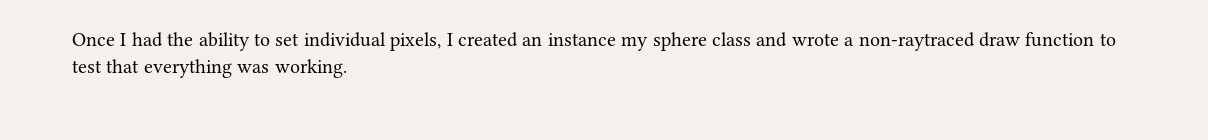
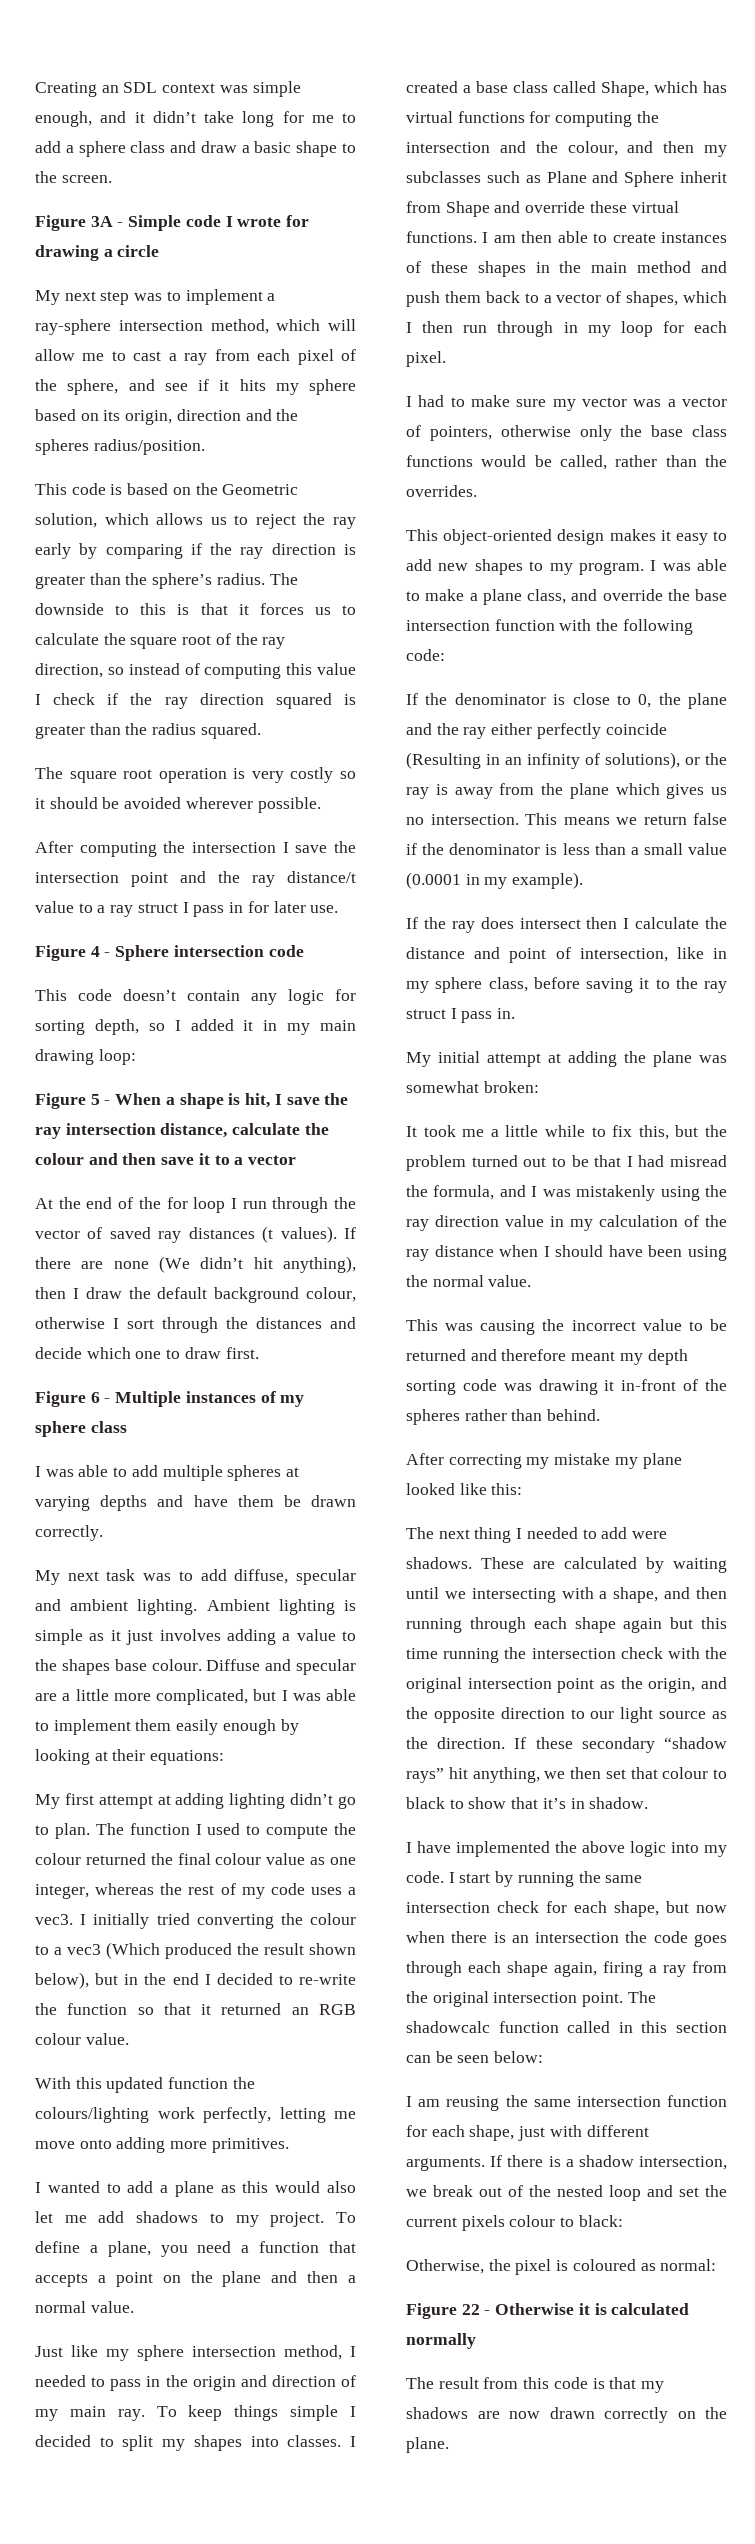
[72,32,1116,51] [72,59,347,78] Once I had the ability to set individual pixels, I created an instance my sphere class and wrote a non-raytraced draw function to test that everything was working. -> [35,81,301,97] [35,111,356,127] [35,141,356,157] [35,171,112,183] [35,215,310,231] [35,245,160,261] [35,289,276,305] [35,319,356,335] [35,349,356,365] [35,379,356,395] [35,409,299,425] [35,439,205,455] [35,483,299,495] [35,513,356,529] [35,543,356,559] [35,573,298,589] [35,603,356,615] [35,633,286,649] [35,663,356,679] [35,693,357,709] [35,723,261,739] [35,767,356,783] [35,797,321,813] [35,841,356,857] [35,871,356,887] [35,901,339,917] [35,945,304,961] [35,989,356,1005] [35,1019,356,1035] [35,1049,136,1065] [35,1093,349,1109] [35,1123,329,1139] [35,1153,297,1165] [35,1197,356,1213] [35,1226,357,1243] [35,1256,356,1273] [35,1287,356,1303] [35,1317,356,1333] [35,1347,259,1359] [35,1391,305,1407] [35,1421,127,1437] [35,1465,300,1481] [35,1495,356,1511] [35,1525,103,1541] [35,1569,357,1585] [35,1599,356,1615] [35,1629,356,1645] [35,1659,356,1675] [35,1689,356,1705] [35,1719,299,1735] [35,1749,225,1765] [35,1793,356,1809] [35,1823,356,1839] [35,1853,356,1865] [35,1883,356,1899] [35,1913,356,1929] [35,1942,356,1959] [35,1972,356,1989] [35,2003,356,2015] [35,2033,129,2045] [35,2077,255,2093] [35,2107,356,2123] [35,2137,289,2153] [35,2181,356,2197] [35,2211,357,2227] [35,2241,356,2257] [35,2271,356,2287] [35,2301,134,2313] [35,2345,356,2361] [35,2375,356,2391] [35,2405,356,2421] [35,2435,357,2451] [406,81,727,97] [406,111,659,127] [406,141,727,157] [406,171,727,187] [406,201,679,217] [406,231,727,243] [406,261,727,277] [406,291,727,307] [406,321,727,337] [406,351,446,367] [406,395,727,411] [406,425,727,441] [406,455,727,470] [406,485,477,497] [406,529,727,545] [406,559,727,575] [406,589,727,605] [406,619,693,635] [406,649,445,661] [406,693,727,709] [406,723,667,739] [406,752,727,769] [406,783,727,799] [406,813,727,825] [406,843,727,855] [406,872,584,889] [406,917,727,933] [406,947,727,963] [406,977,727,993] [406,1008,516,1023] [406,1051,727,1067] [406,1081,539,1093] [406,1125,727,1140] [406,1155,727,1171] [406,1185,727,1201] [406,1215,727,1231] [406,1245,727,1261] [406,1275,532,1287] [406,1319,727,1335] [406,1349,688,1365] [406,1379,727,1395] [406,1409,601,1425] [406,1453,682,1469] [406,1483,523,1495] [406,1527,668,1543] [406,1557,727,1573] [406,1587,727,1603] [406,1617,727,1633] [406,1647,727,1663] [406,1677,727,1693] [406,1707,727,1723] [406,1737,727,1753] [406,1767,727,1783] [406,1797,649,1809] [406,1841,727,1857] [406,1871,643,1887] [406,1901,727,1917] [406,1931,727,1947] [406,1961,727,1977] [406,1991,656,2007] [406,2021,727,2033] [406,2051,544,2063] [406,2095,727,2111] [406,2125,649,2141] [406,2155,727,2171] [406,2185,727,2201] [406,2215,623,2231] [406,2259,717,2275] [406,2303,690,2319] [406,2333,476,2349] [406,2377,665,2393] [406,2407,727,2423] [406,2437,449,2453] Creating an SDL context was simple enough, and it didn’t take long for me to add a sphere class and draw a basic shape to the screen. // Figure 3A - Simple code I wrote for drawing a circle // My next step was to implement a ray-sphere intersection method, which will allow me to cast a ray from each pixel of the sphere, and see if it hits my sphere based on its origin, direction and the spheres radius/position. // This code is based on the Geometric solution, which allows us to reject the ray early by comparing if the ray direction is greater than the sphere’s radius. The downside to this is that it forces us to calculate the square root of the ray direction, so instead of computing this value I check if the ray direction squared is greater than the radius squared. // The square root operation is very costly so it should be avoided wherever possible. // After computing the intersection I save the intersection point and the ray distance/t value to a ray struct I pass in for later use. // Figure 4 - Sphere intersection code // This code doesn’t contain any logic for sorting depth, so I added it in my main drawing loop: // Figure 5 - When a shape is hit, I save the ray intersection distance, calculate the colour and then save it to a vector // At the end of the for loop I run through the vector of saved ray distances (t values). If there are none (We didn’t hit anything), then I draw the default background colour, otherwise I sort through the distances and decide which one to draw first. // Figure 6 - Multiple instances of my sphere class // I was able to add multiple spheres at varying depths and have them be drawn correctly. // My next task was to add diffuse, specular and ambient lighting. Ambient lighting is simple as it just involves adding a value to the shapes base colour. Diffuse and specular are a little more complicated, but I was able to implement them easily enough by looking at their equations: // My first attempt at adding lighting didn’t go to plan. The function I used to compute the colour returned the final colour value as one integer, whereas the rest of my code uses a vec3. I initially tried converting the colour to a vec3 (Which produced the result shown below), but in the end I decided to re-write the function so that it returned an RGB colour value. // With this updated function the colours/lighting work perfectly, letting me move onto adding more primitives. // I wanted to add a plane as this would also let me add shadows to my project. To define a plane, you need a function that accepts a point on the plane and then a normal value. // Just like my sphere intersection method, I needed to pass in the origin and direction of my main ray. To keep things simple I decided to split my shapes into classes. I created a base class called Shape, which has virtual functions for computing the intersection and the colour, and then my subclasses such as Plane and Sphere inherit from Shape and override these virtual functions. I am then able to create instances of these shapes in the main method and push them back to a vector of shapes, which I then run through in my loop for each pixel. // I had to make sure my vector was a vector of pointers, otherwise only the base class functions would be called, rather than the overrides. // This object-oriented design makes it easy to add new shapes to my program. I was able to make a plane class, and override the base intersection function with the following code: // If the denominator is close to 0, the plane and the ray either perfectly coincide (Resulting in an infinity of solutions), or the ray is away from the plane which gives us no intersection. This means we return false if the denominator is less than a small value (0.0001 in my example). // If the ray does intersect then I calculate the distance and point of intersection, like in my sphere class, before saving it to the ray struct I pass in. // My initial attempt at adding the plane was somewhat broken: // It took me a little while to fix this, but the problem turned out to be that I had misread the formula, and I was mistakenly using the ray direction value in my calculation of the ray distance when I should have been using the normal value. // This was causing the incorrect value to be returned and therefore meant my depth sorting code was drawing it in-front of the spheres rather than behind. // After correcting my mistake my plane looked like this: // The next thing I needed to add were shadows. These are calculated by waiting until we intersecting with a shape, and then running through each shape again but this time running the intersection check with the original intersection point as the origin, and the opposite direction to our light source as the direction. If these secondary “shadow rays” hit anything, we then set that colour to black to show that it’s in shadow. // I have implemented the above logic into my code. I start by running the same intersection check for each shape, but now when there is an intersection the code goes through each shape again, firing a ray from the original intersection point. The shadowcalc function called in this section can be seen below: // I am reusing the same intersection function for each shape, just with different arguments. If there is a shadow intersection, we break out of the nested loop and set the current pixels colour to black: // Otherwise, the pixel is coloured as normal: // Figure 22 - Otherwise it is calculated normally // The result from this code is that my shadows are now drawn correctly on the plane.

